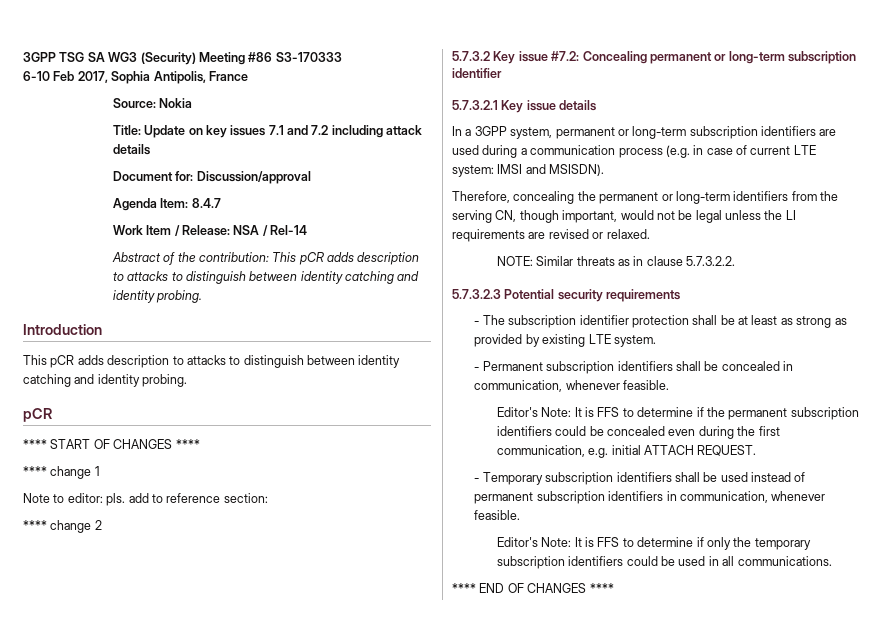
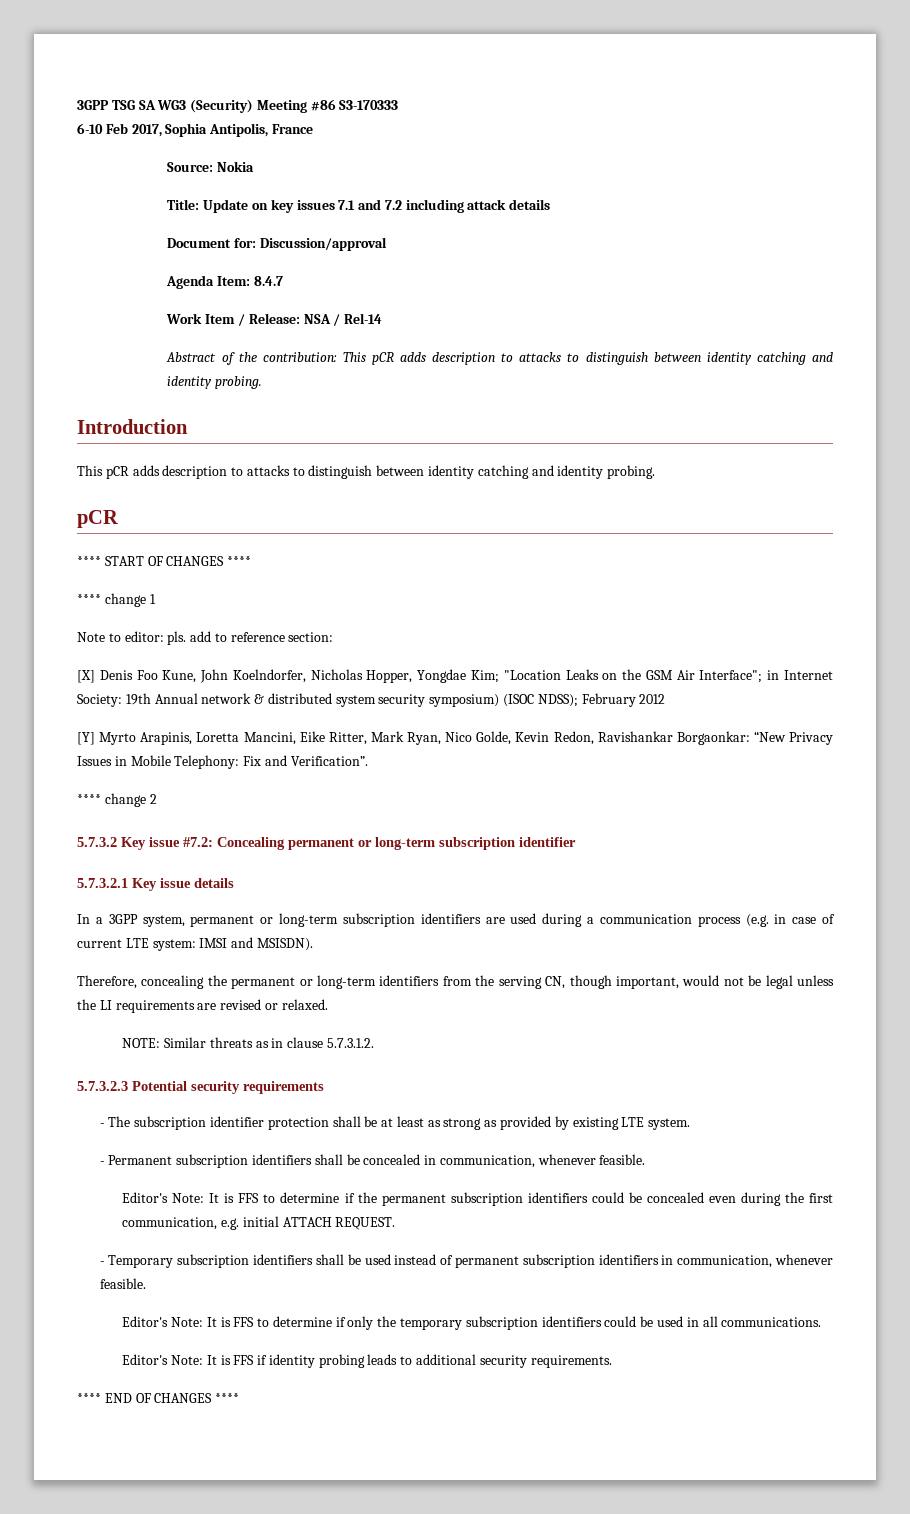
(268, 498) none -> [77,669,834,683] [77,693,666,707] [77,731,833,745] [77,755,368,769] // [X] Denis Foo Kune, John Koelndorfer, Nicholas Hopper, Yongdae Kim; "Location Leaks on the GSM Air Interface"; in Internet Society: 19th Annual network & distributed system security symposium) (ISOC NDSS); February 2012 // [Y] Myrto Arapinis, Loretta Mancini, Eike Ritter, Mark Ryan, Nico Golde, Kevin Redon, Ravishankar Borgaonkar: “New Privacy Issues in Mobile Telephony: Fix and Verification”.
[686,256,736,266] 5.7.3.2.2. -> [326,1038,374,1048] 5.7.3.1.2.
(832, 561) none -> [122,1354,612,1368] // Editor's Note: It is FFS if identity probing leads to additional security requirements.

